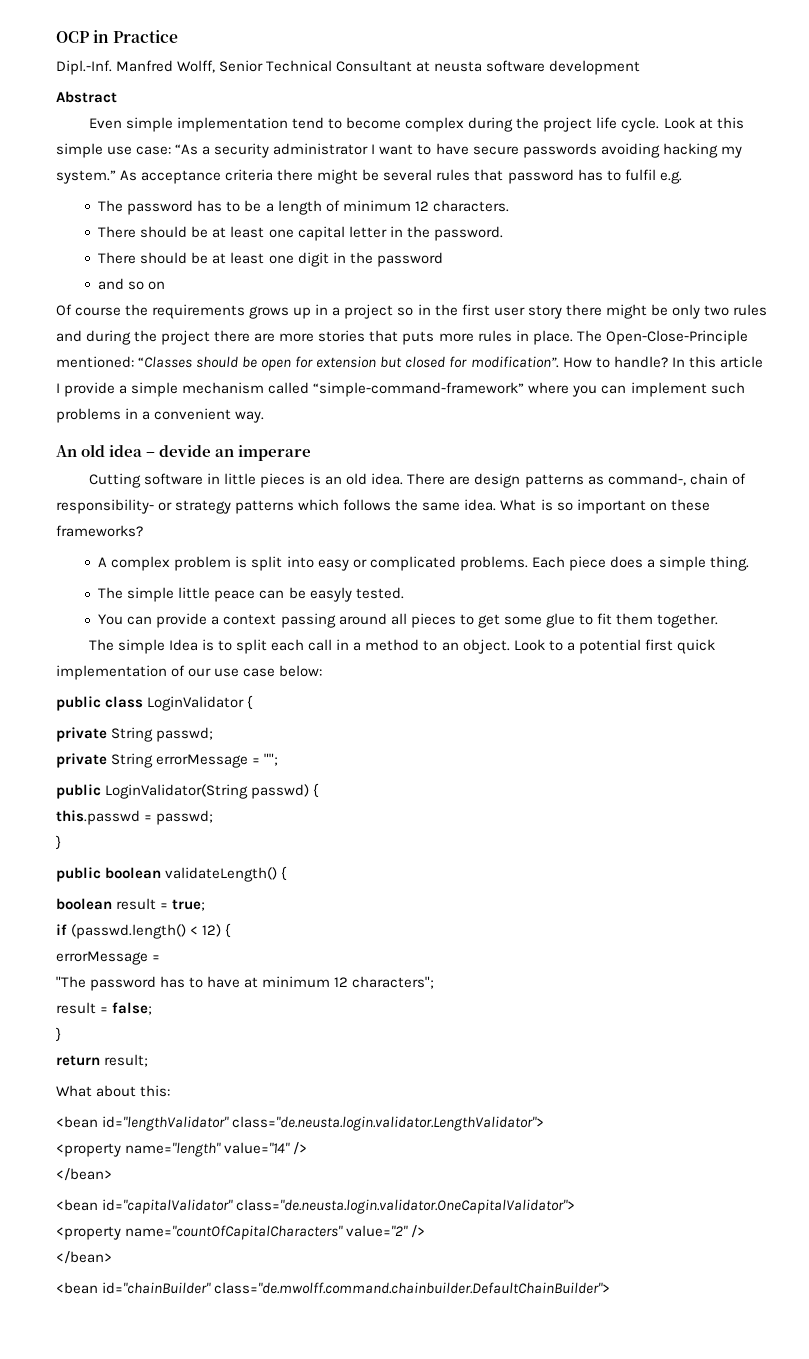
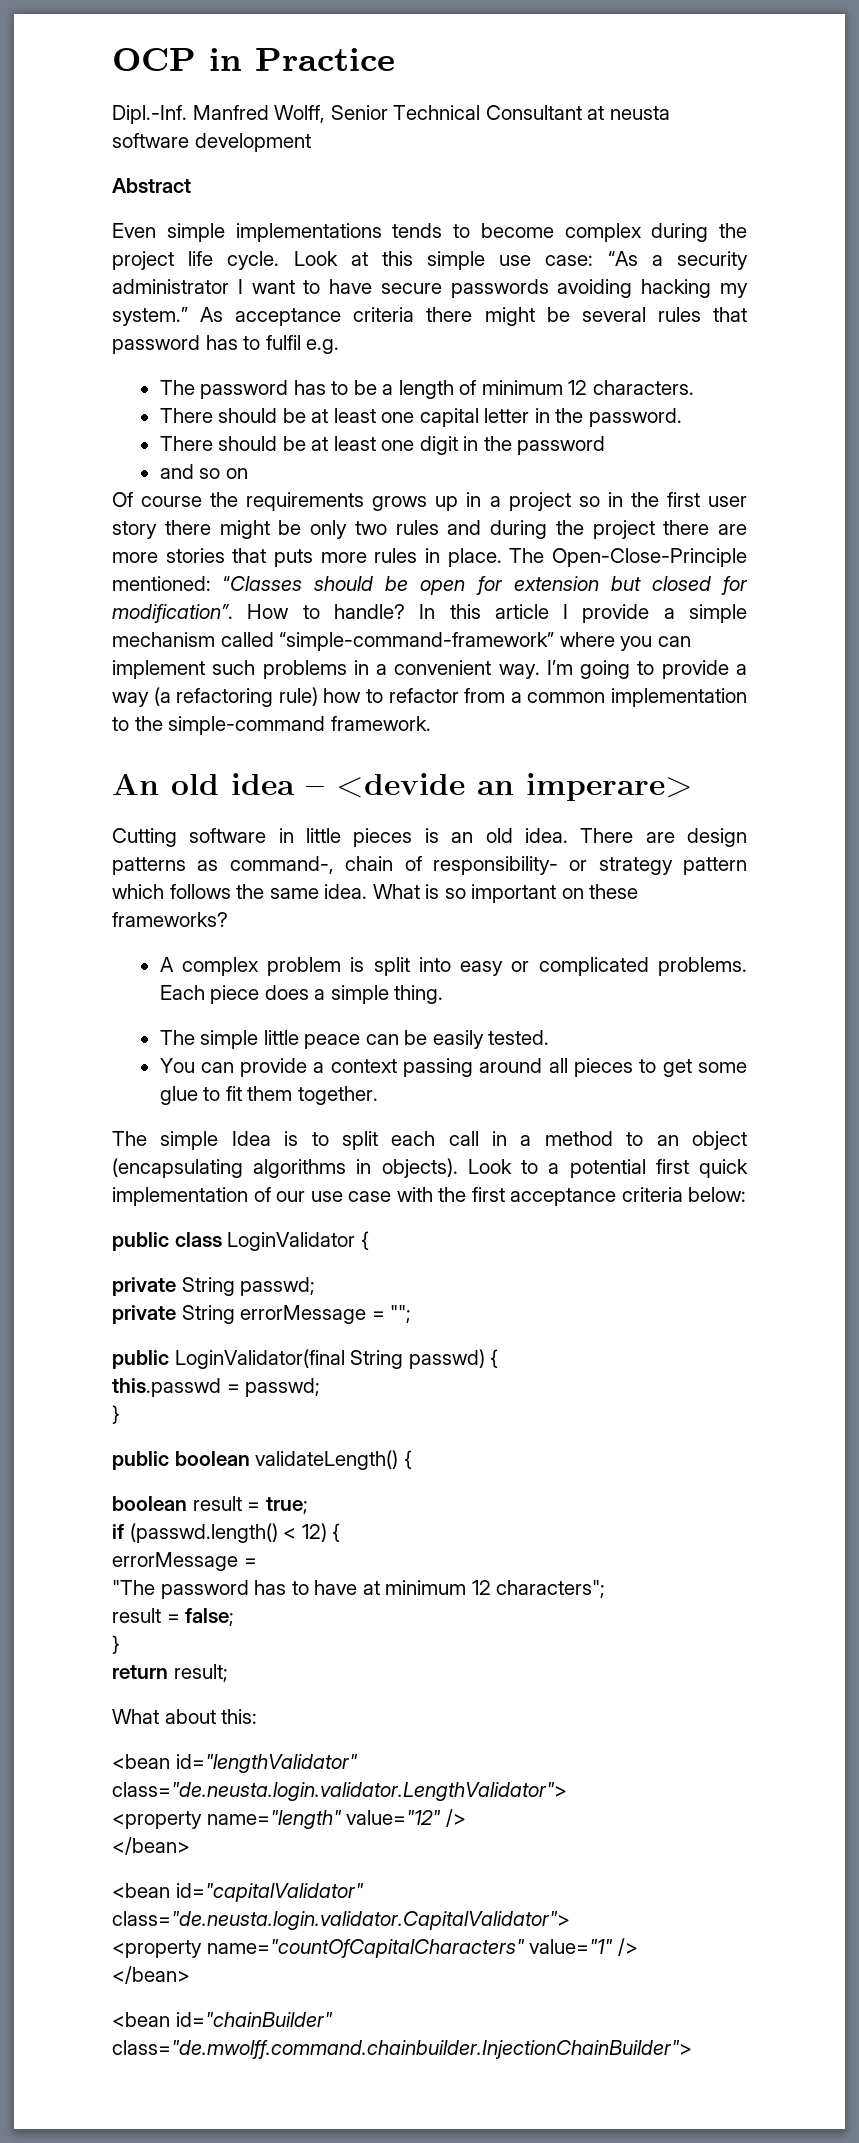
[177,117,325,132] implementation tend -> [235,223,443,242] implementations tends
(265, 417) none -> [546,660,747,679] [112,687,748,707] [112,716,431,735] I’m going to provide a way (a refactoring rule) how to refactor from a common implementation to the simple-command framework.
[159,445,312,461] devide an imperare -> [336,773,693,801] <devide an imperare>
[235,500,295,514] patterns -> [683,857,747,875] pattern
[309,587,352,602] easyly -> [432,1030,484,1049] easily
[462,639,510,654] object. -> [692,1131,748,1150] [112,1158,458,1178] object (encapsulating algorithms in objects).
(276, 672) none -> [396,1187,683,1206] with the first acceptance criteria
[105,784,249,799] LoginValidator(String -> [174,1349,404,1369] LoginValidator(final String
[224,1142,291,1154] value="14" -> [346,1810,442,1825] value="12"
[236,1199,576,1214] class="de.neusta.login.validator.OneCapitalValidator"> -> [112,1911,570,1930] class="de.neusta.login.validator.CapitalValidator">
[346,1225,409,1237] value="2" -> [529,1939,614,1954] value="1"
[214,1282,611,1294] class="de.mwolff.command.chainbuilder.DefaultChainBuilder"> -> [112,2040,692,2059] class="de.mwolff.command.chainbuilder.InjectionChainBuilder">

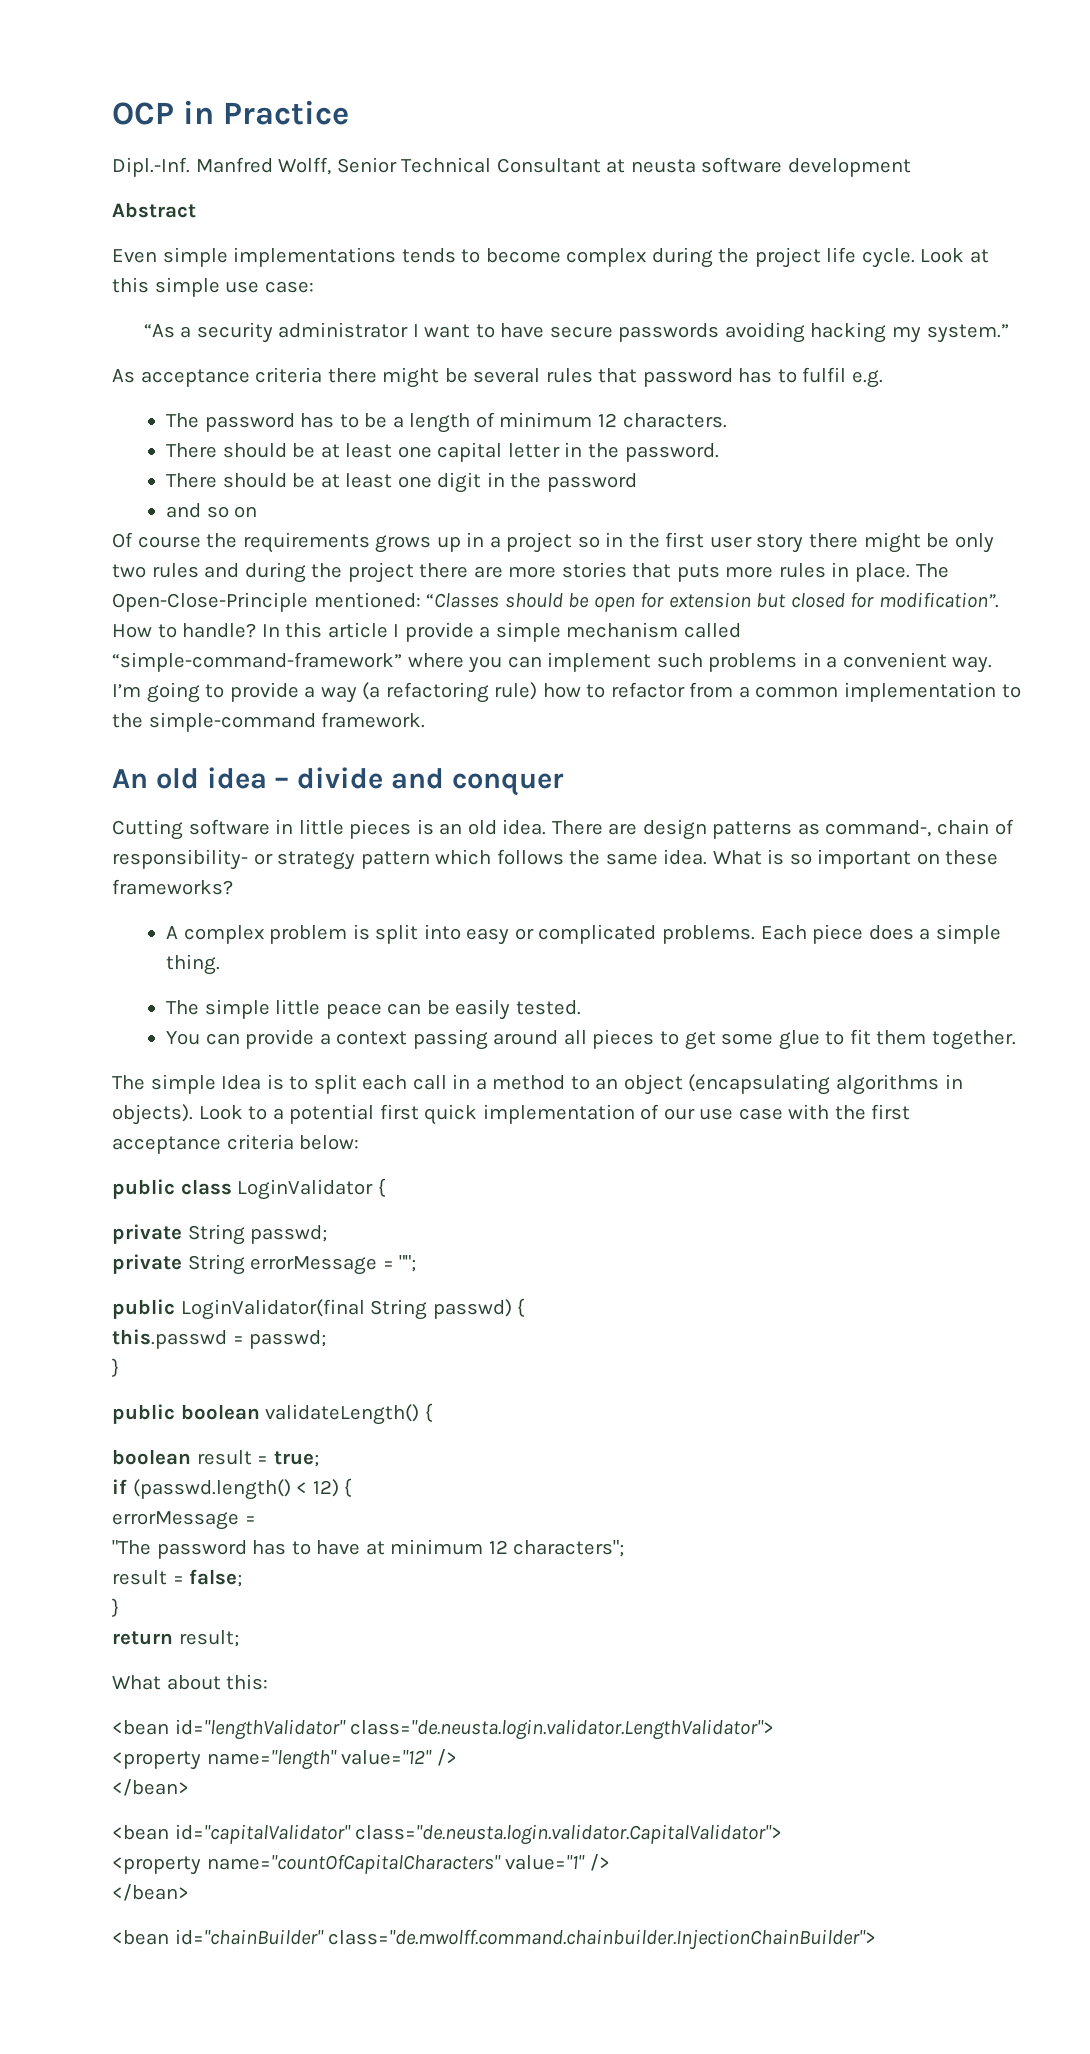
(594, 260) none -> (314, 287) //
(188, 316) none -> (1009, 333) //
[336,773,693,801] <devide an imperare> -> [297,767,564,796] divide and conquer

